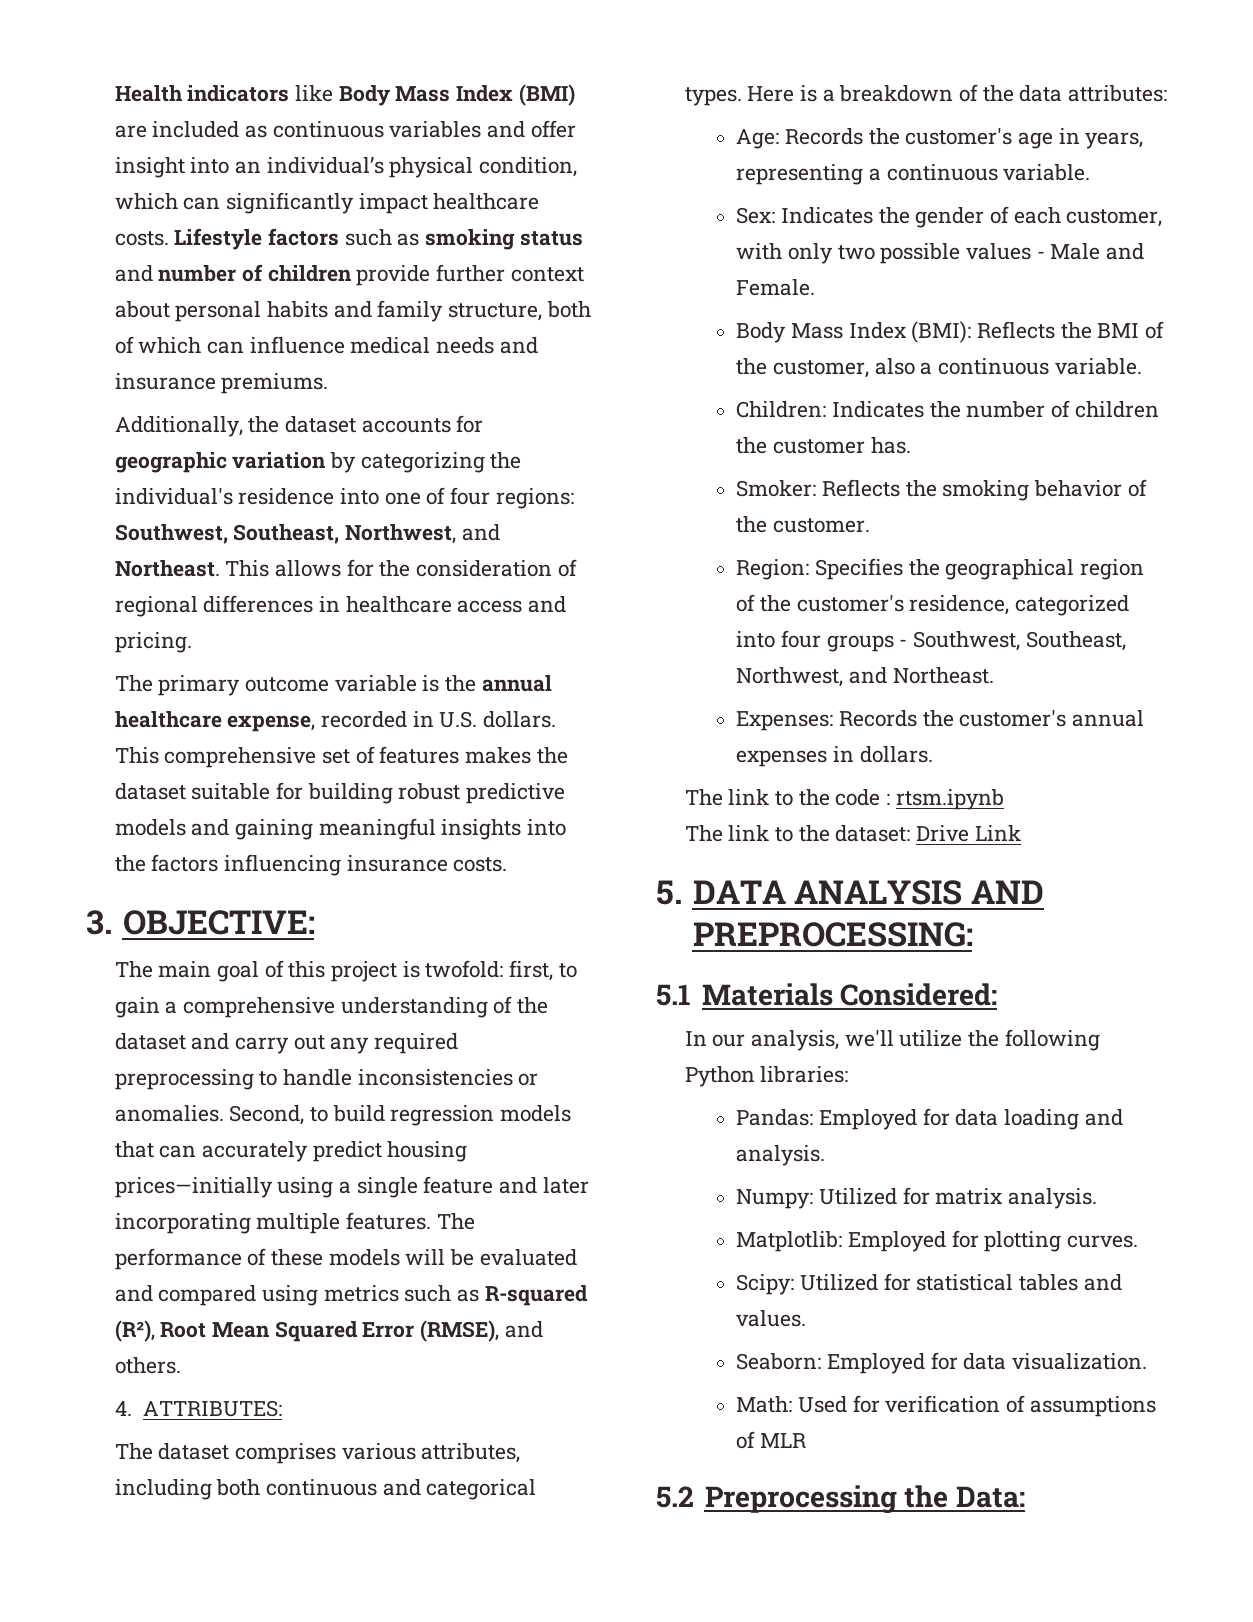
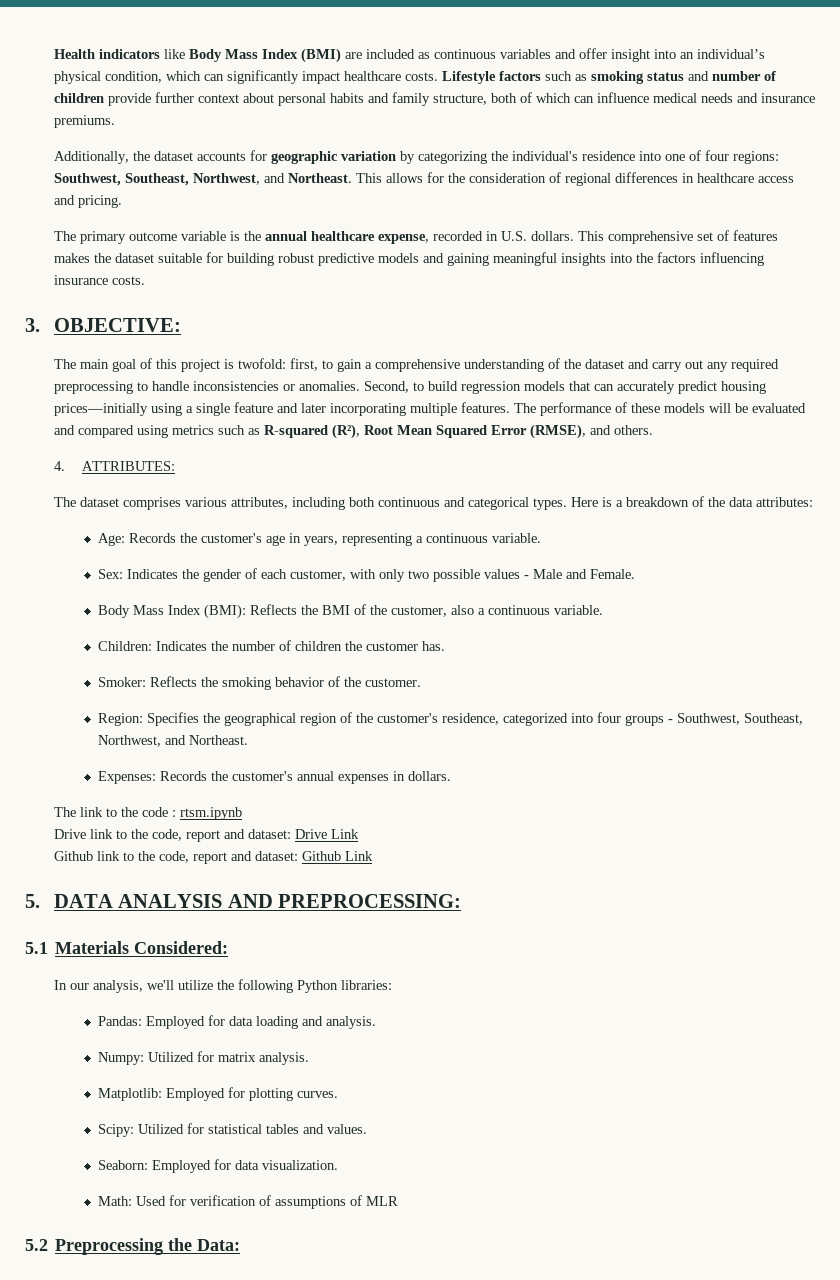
[684,825,830,842] The link to the -> [53,829,245,842] Drive link to the code, report and
(1021, 833) none -> [53,851,373,864] // Github link to the code, report and dataset: Github Link

